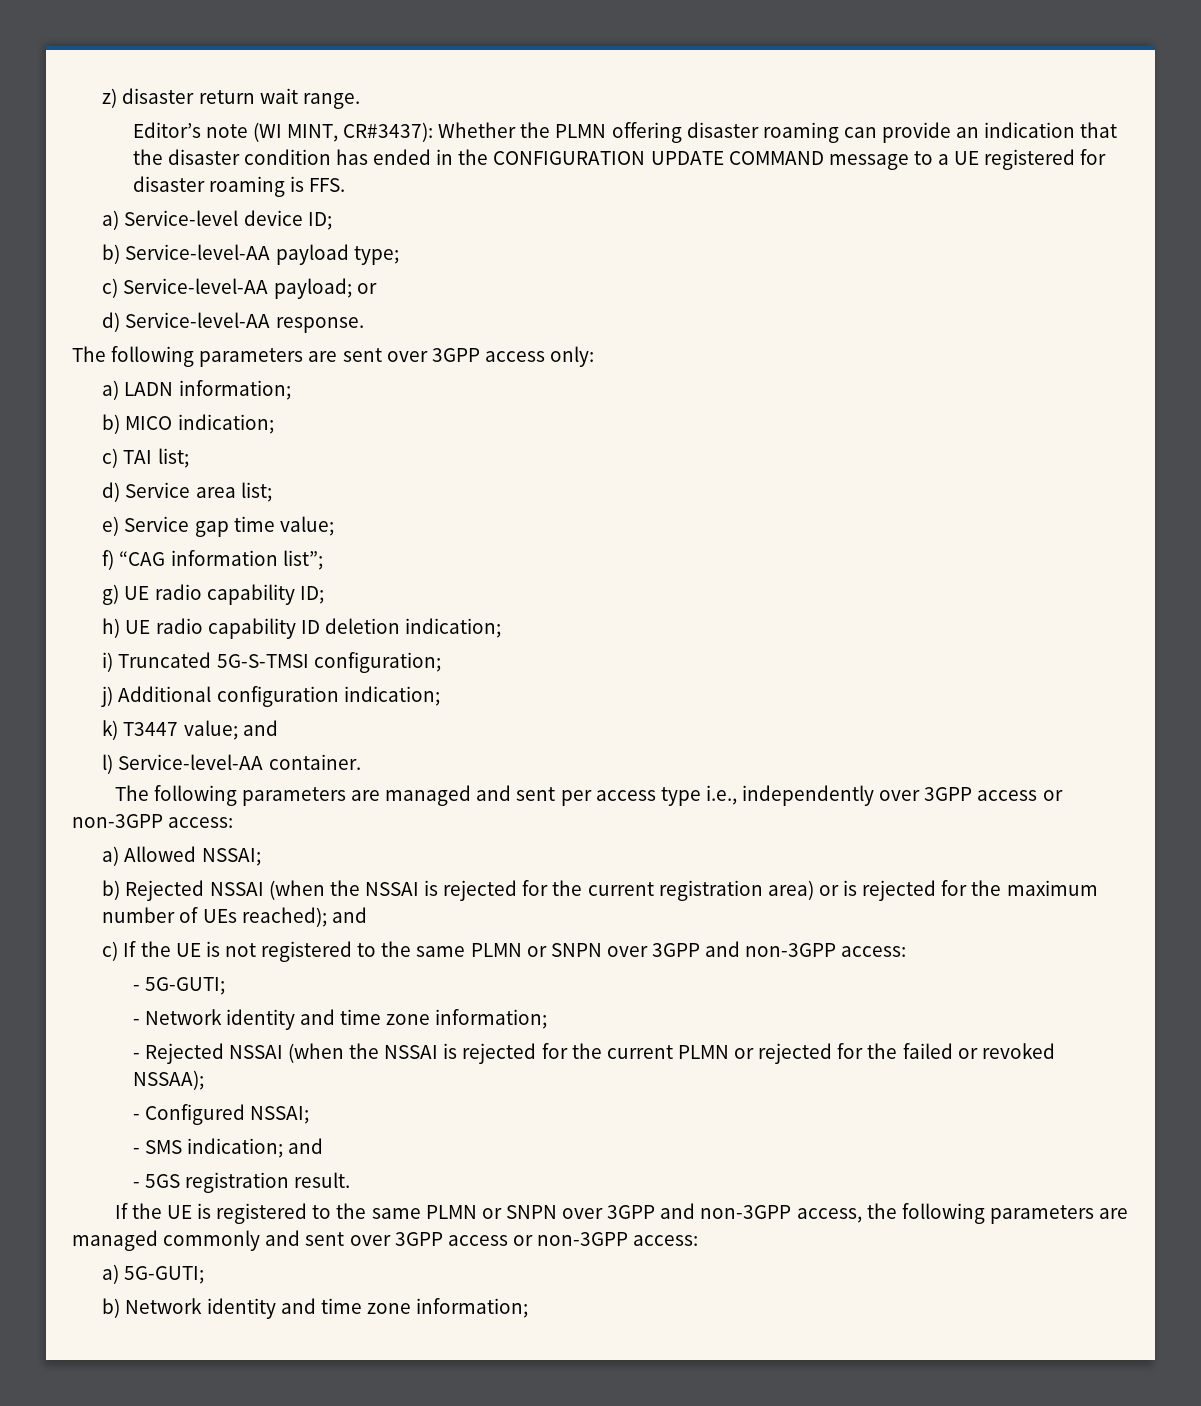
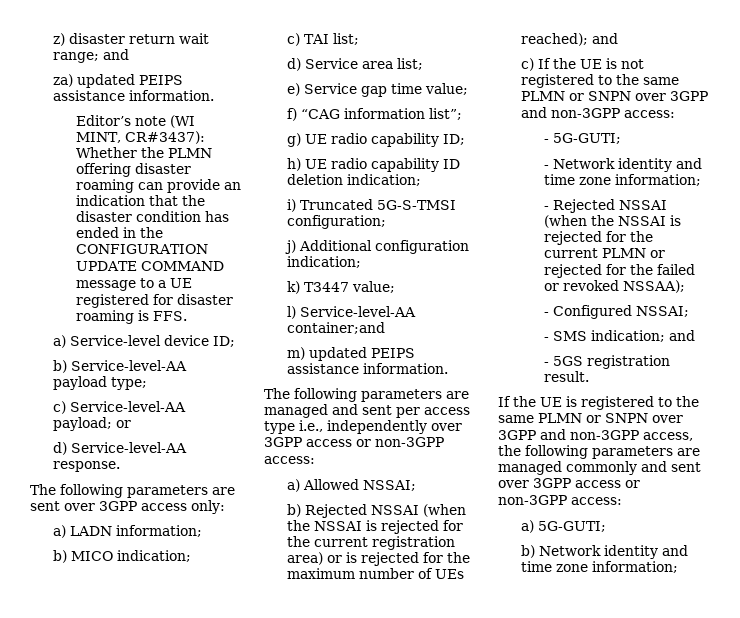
[302,93,360,109] range. -> [53,49,130,63] [53,74,184,88] [53,90,215,101] range; and // za) updated PEIPS assistance information.
[242,720,278,736] and -> (396, 287) none
[268,754,361,770] container. -> [287,322,386,334] [287,347,416,361] [287,363,449,374] container;and // m) updated PEIPS assistance information.

